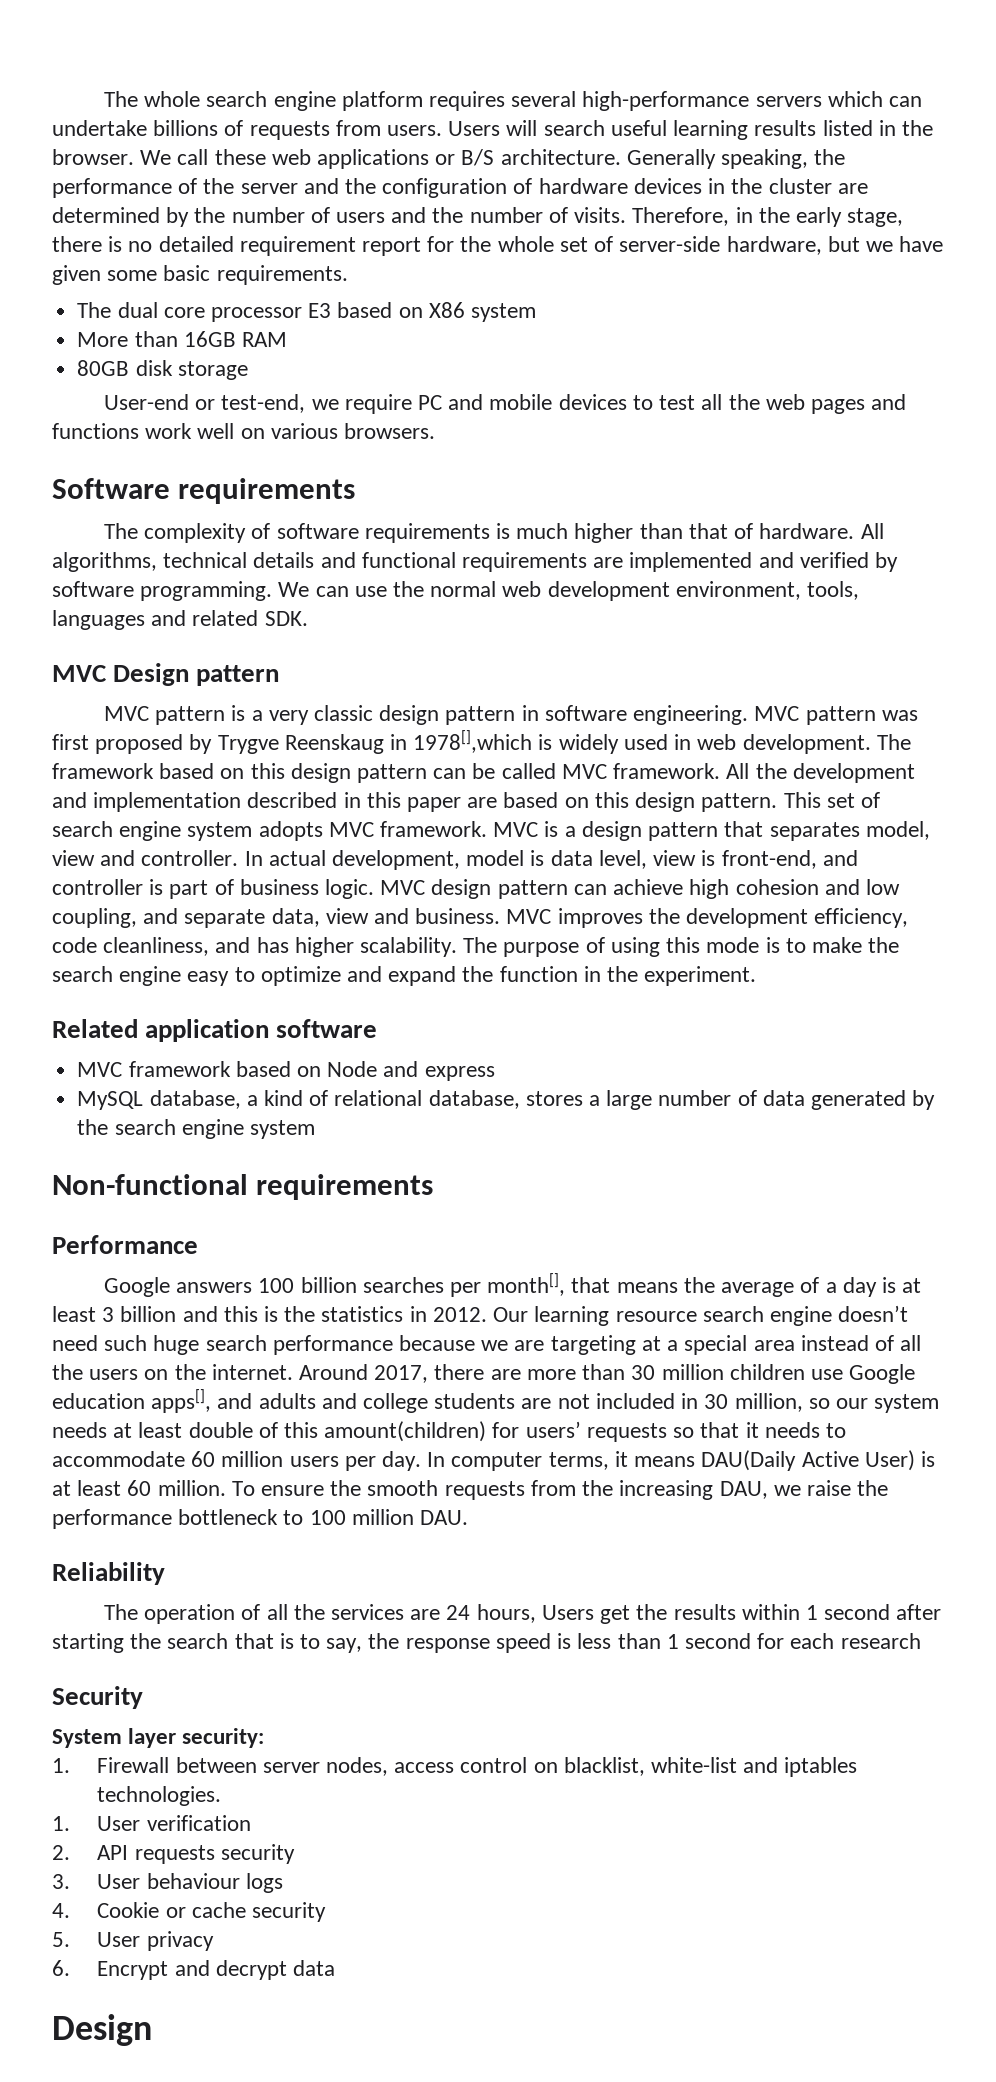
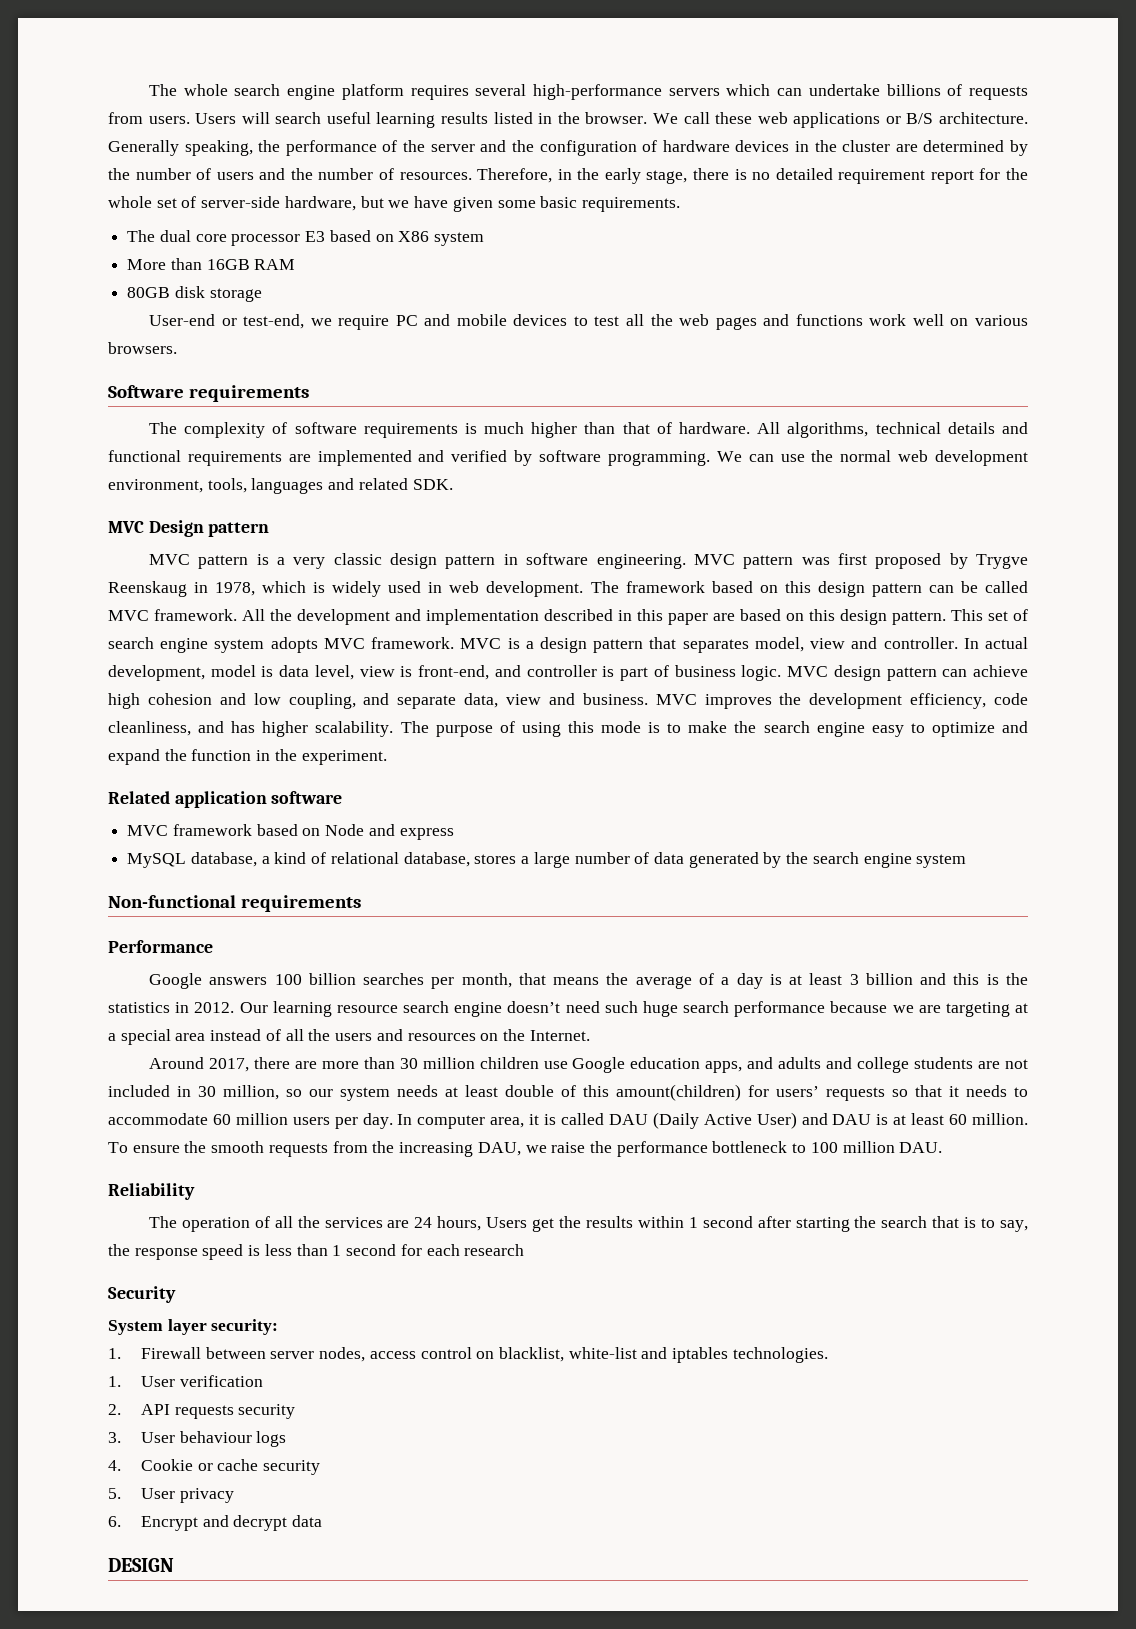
[574,207,627,223] visits. -> [399,172,472,180] resources.
[413,730,533,753] 1978[],which -> [215,581,307,596] 1978, which
[487,1273,566,1296] month[], -> [461,973,512,988] month,
(139, 1374) none -> [376,1029,476,1041] and resources
[211,1364,293,1380] internet. -> [529,1030,590,1041] Internet. //
[151,1389,212,1413] apps[], -> [705,1061,743,1073] apps,
[548,1450,915,1471] terms, it means DAU(Daily Active User) -> [490,1112,872,1129] area, it is called DAU (Daily Active User) and DAU
[52,2014,152,2046] Design -> [108,1558,174,1572] DESIGN

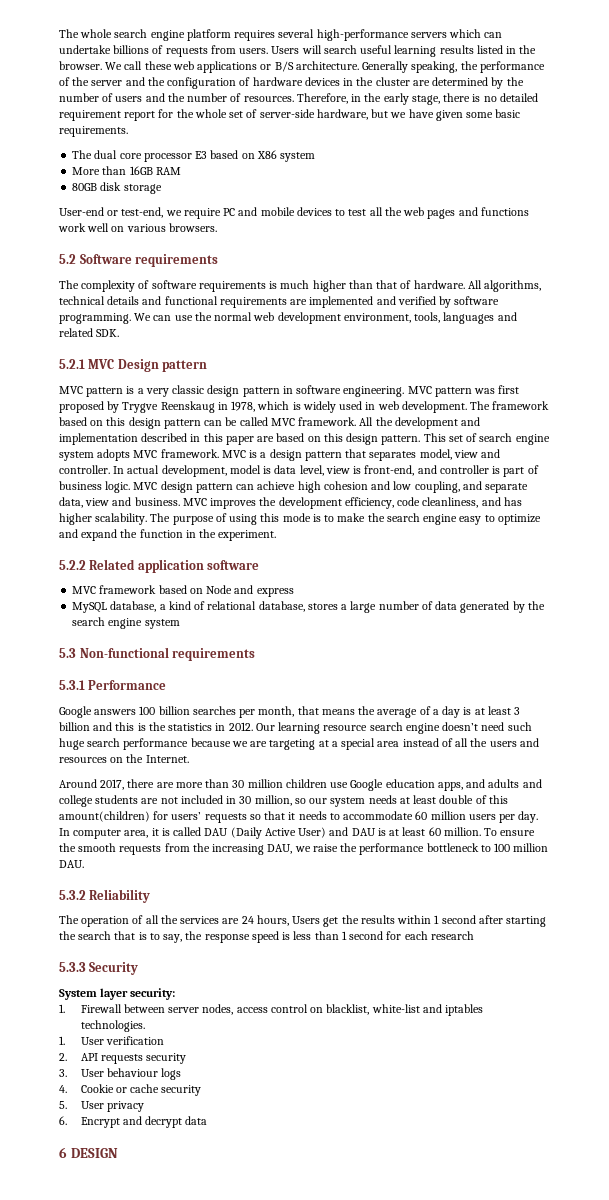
(177, 348) none -> [59,254,76,264] 5.2
(453, 484) none -> [59,359,85,369] 5.2.1
(387, 757) none -> [59,560,86,570] 5.2.2
(967, 861) none -> [59,648,76,658] 5.3
(361, 903) none -> [59,680,85,690] 5.3.1
(943, 1147) none -> [59,890,86,900] 5.3.2
(525, 1250) none -> [59,962,86,972] 5.3.3
(323, 1521) none -> [59,1147,67,1158] 6

